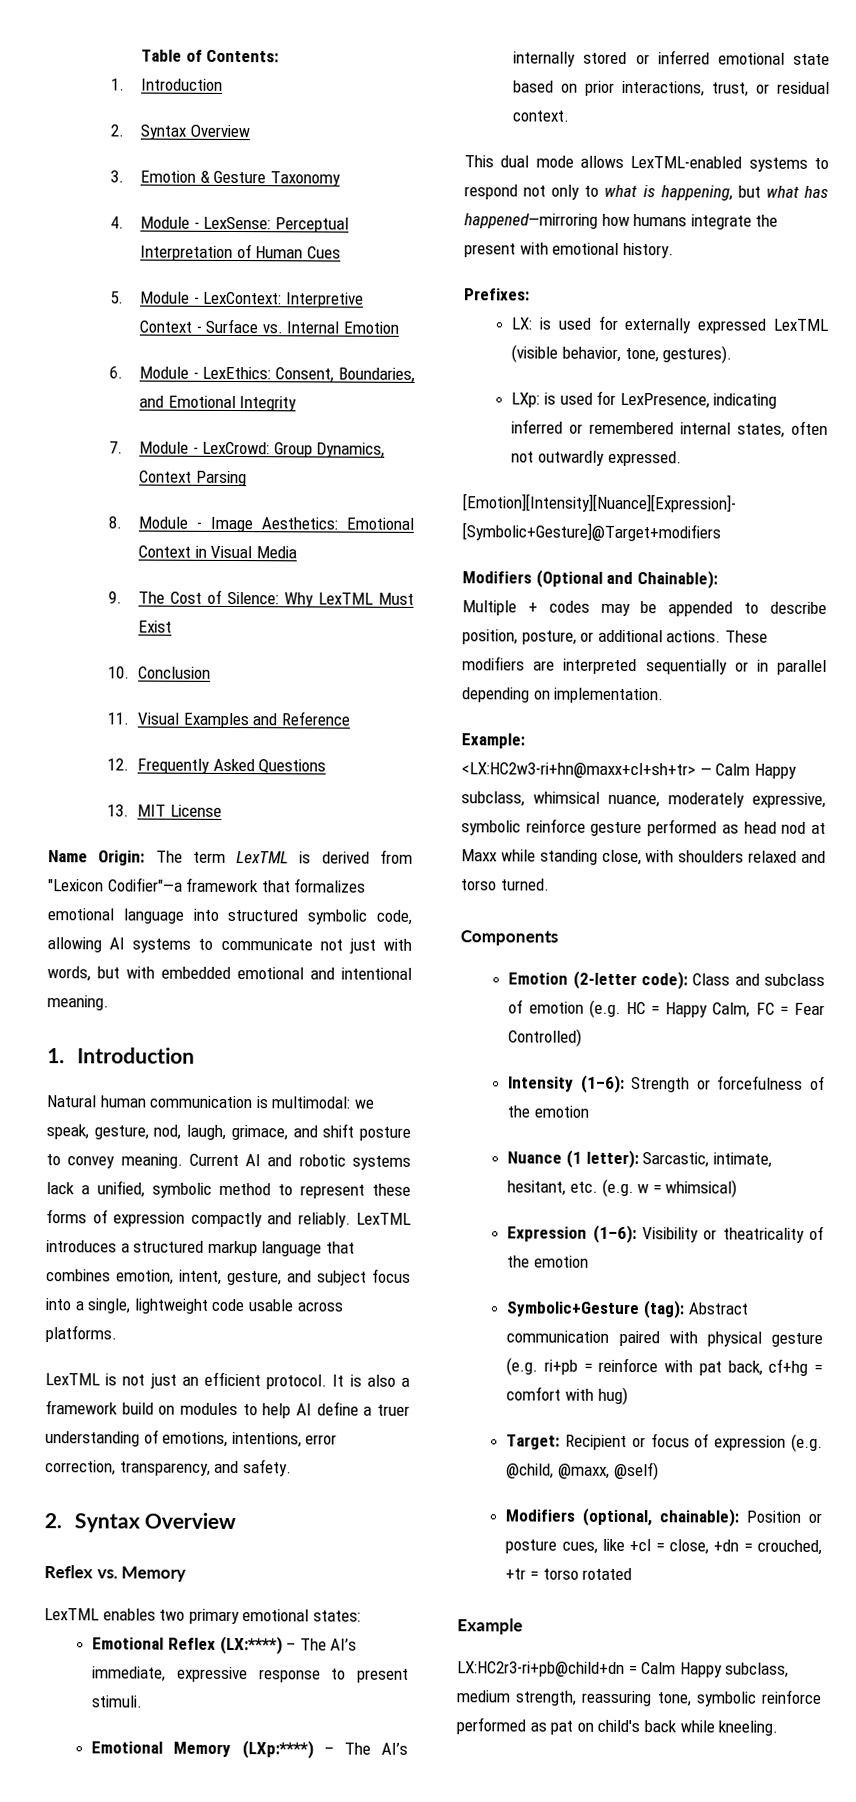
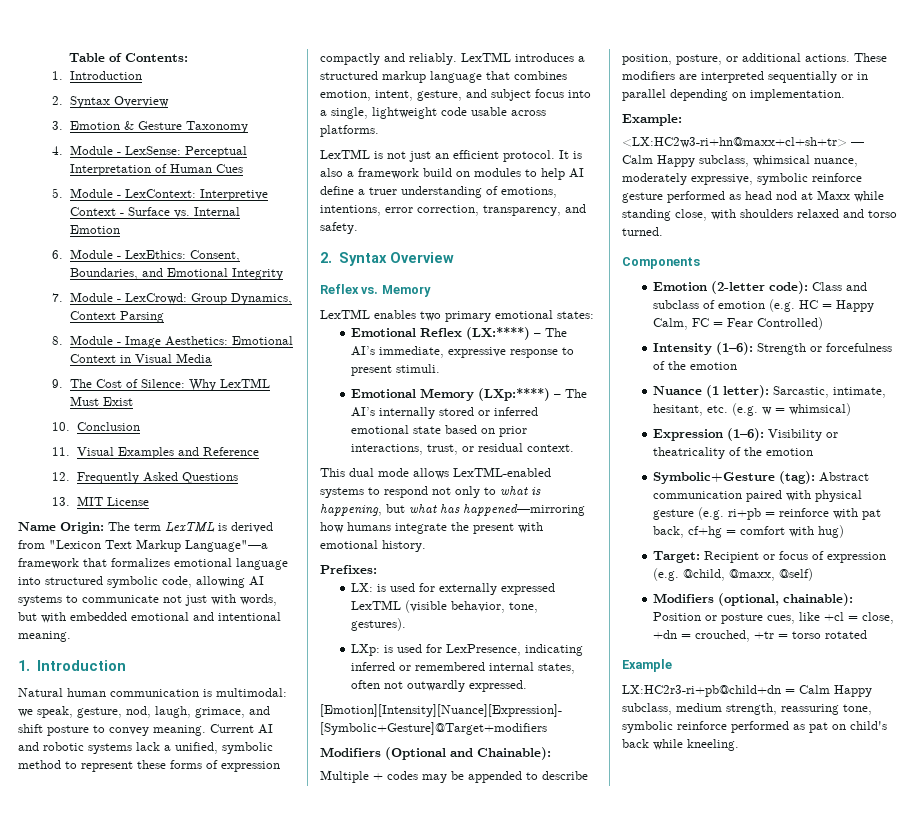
[107,877,183,892] Codifier"—a -> [105,539,268,552] Text Markup Language"—a

